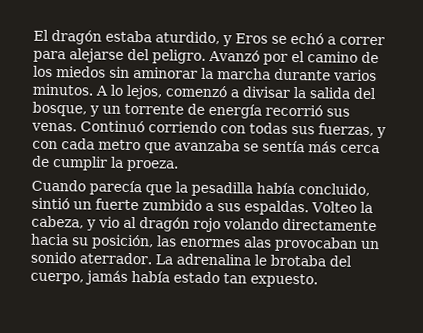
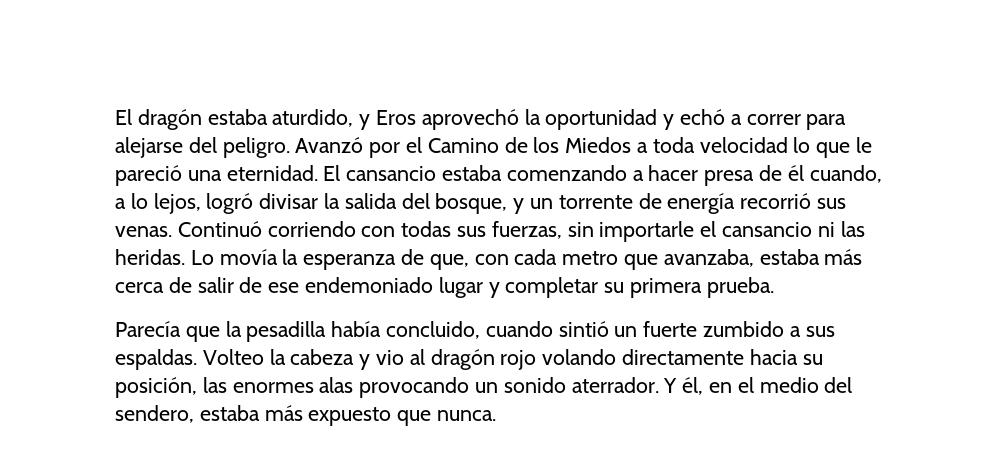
[271,35,287,44] se -> [421,109,675,130] aprovechó la oportunidad y
[307,51,358,63] camino -> [427,138,499,153] Camino
[56,66,377,82] [32,83,239,100] miedos sin aminorar la marcha durante varios minutos. A lo lejos, comenzó a -> [565,137,873,158] [115,165,882,186] [115,193,254,214] Miedos a toda velocidad lo que le pareció una eternidad. El cansancio estaba comenzando a hacer presa de él cuando, a lo lejos, logró
[376,127,386,139] [32,138,380,154] [31,155,179,172] [31,179,142,196] y con cada metro que avanzaba se sentía más cerca de cumplir la proeza. // Cuando parecía -> [567,221,865,242] [115,249,863,270] [115,277,774,298] [115,321,181,337] sin importarle el cansancio ni las heridas. Lo movía la esperanza de que, con cada metro que avanzaba, estaba más cerca de salir de ese endemoniado lugar y completar su primera prueba. // Parecía
(370, 189) none -> [485,321,553,337] cuando
[31,215,84,229] cabeza, -> [290,349,355,365] cabeza
[274,236,358,252] provocaban -> [359,377,470,398] provocando
[154,253,352,267] [30,270,318,288] La adrenalina le brotaba del cuerpo, jamás había estado tan expuesto. -> [663,377,853,395] [115,405,497,426] Y él, en el medio del sendero, estaba más expuesto que nunca.

